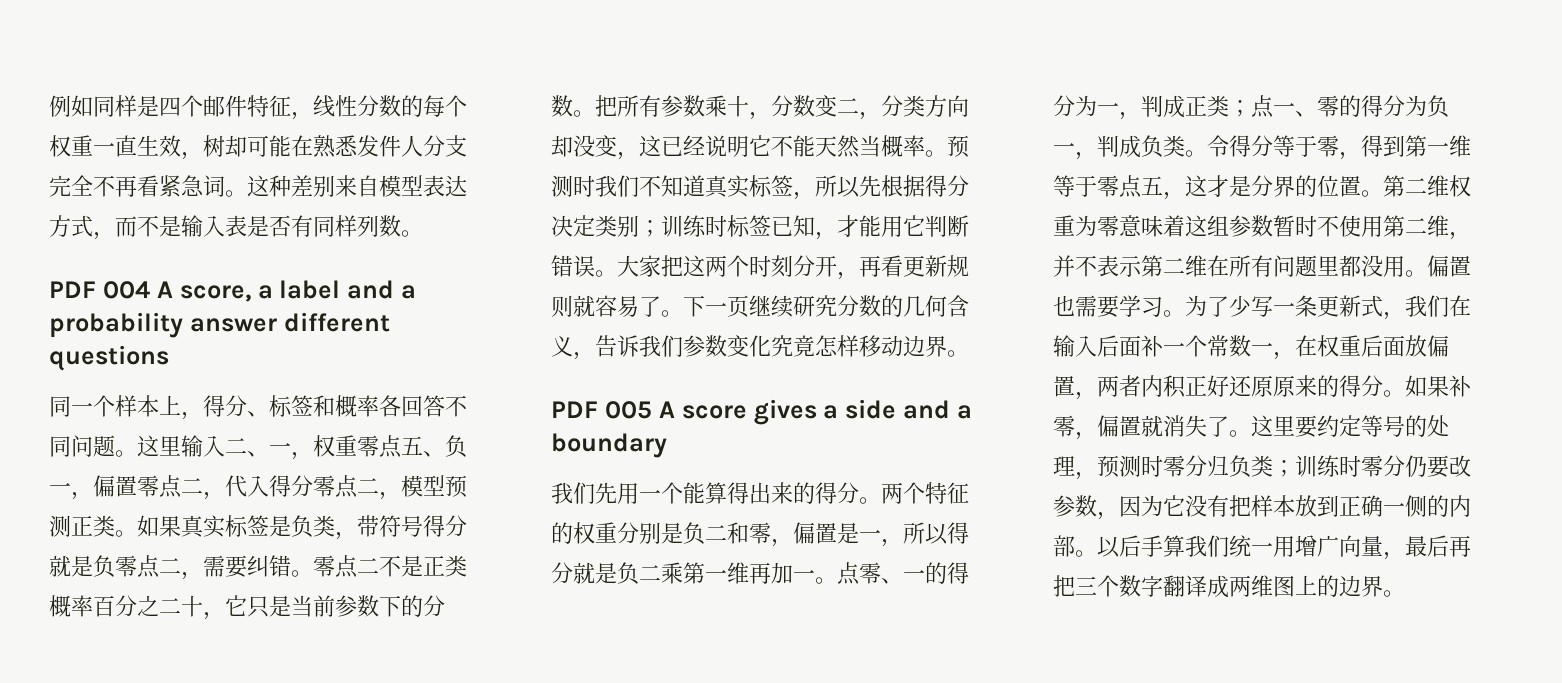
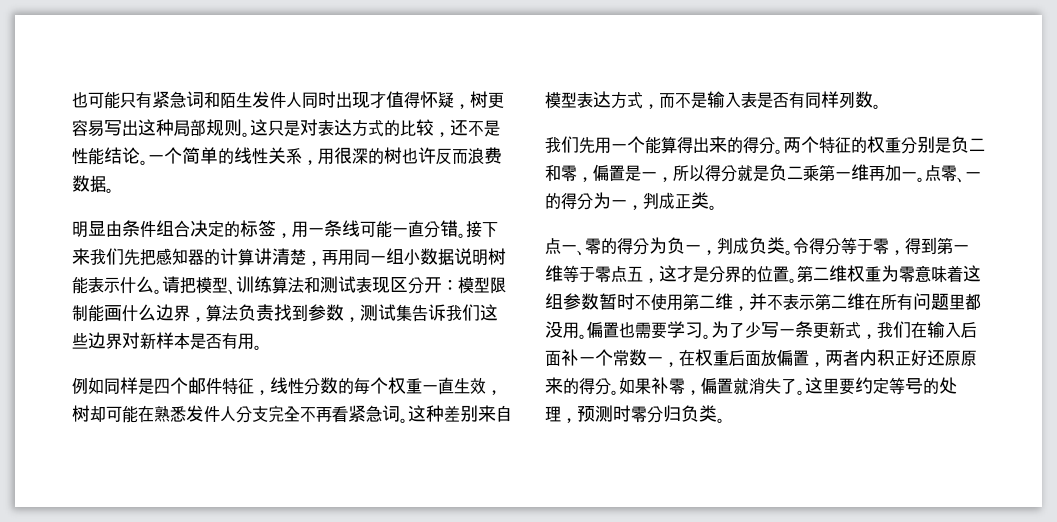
(49, 106) none -> [72,91,504,109] [72,119,500,137] [72,147,502,165] [72,175,114,193] [72,220,498,238] [72,248,506,266] [72,276,506,295] [72,304,498,322] [72,332,262,350] 也可能只有紧急词和陌生发件人同时出现才值得怀疑，树更容易写出这种局部规则。这只是对表达方式的比较，还不是性能结论。一个简单的线性关系，用很深的树也许反而浪费数据。 // 明显由条件组合决定的标签，用一条线可能一直分错。接下来我们先把感知器的计算讲清楚，再用同一组小数据说明树能表示什么。请把模型、训练算法和测试表现区分开：模型限制能画什么边界，算法负责找到参数，测试集告诉我们这些边界对新样本是否有用。 //
[49,280,417,302] [49,312,390,338] [49,345,169,371] [49,395,467,420] [49,435,467,460] [49,475,467,500] [49,515,467,540] [49,555,467,580] [49,595,445,620] [551,95,969,120] [551,135,969,160] [551,175,969,200] [551,215,969,240] [551,255,969,280] [551,295,969,318] [551,335,969,360] [551,399,973,425] [551,433,667,458] // PDF 004 A score, a label and a probability answer different questions // 同一个样本上，得分、标签和概率各回答不同问题。这里输入二、一，权重零点五、负一，偏置零点二，代入得分零点二，模型预测正类。如果真实标签是负类，带符号得分就是负零点二，需要纠错。零点二不是正类概率百分之二十，它只是当前参数下的分数。把所有参数乘十，分数变二，分类方向却没变，这已经说明它不能天然当概率。预测时我们不知道真实标签，所以先根据得分决定类别；训练时标签已知，才能用它判断错误。大家把这两个时刻分开，再看更新规则就容易了。下一页继续研究分数的几何含义，告诉我们参数变化究竟怎样移动边界。 // PDF 005 A score gives a side and a boundary -> (881, 106) none
[1229,100,1251,117] ； -> [709,205,717,210] 。 //
[1273,455,1471,478] [1053,495,1471,520] [1053,535,1471,560] [1053,575,1383,598] ；训练时零分仍要改参数，因为它没有把样本放到正确一侧的内部。以后手算我们统一用增广向量，最后再把三个数字翻译成两维图上的边界 -> (717, 413) none

